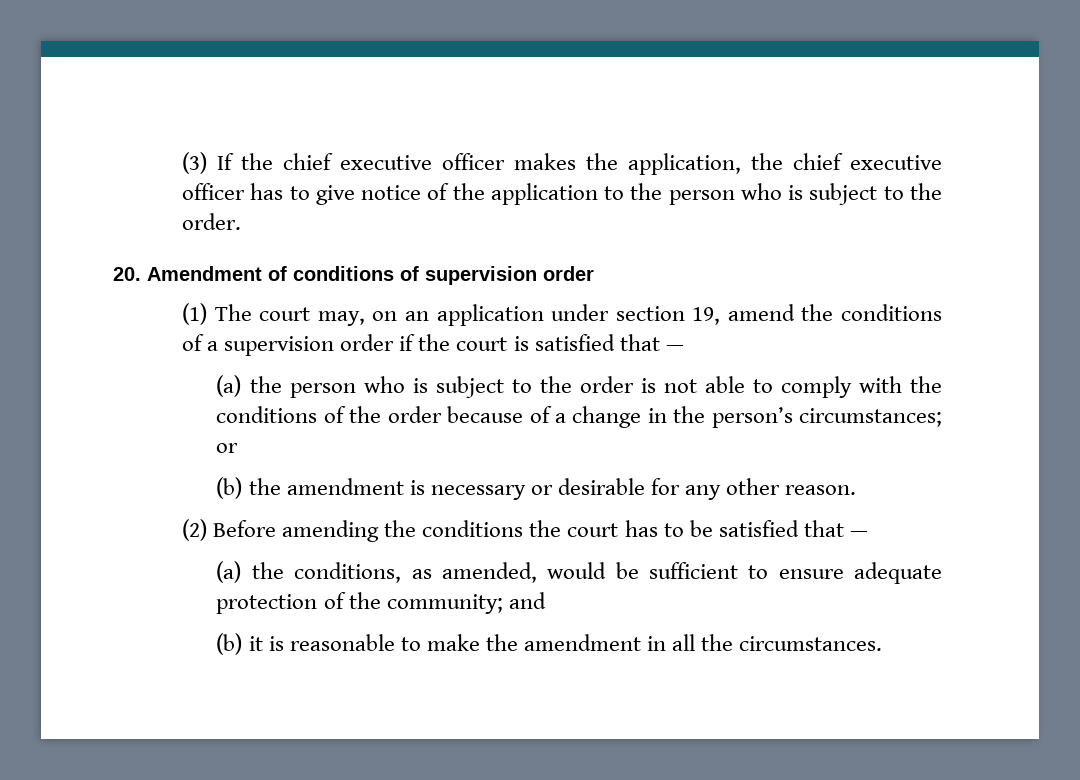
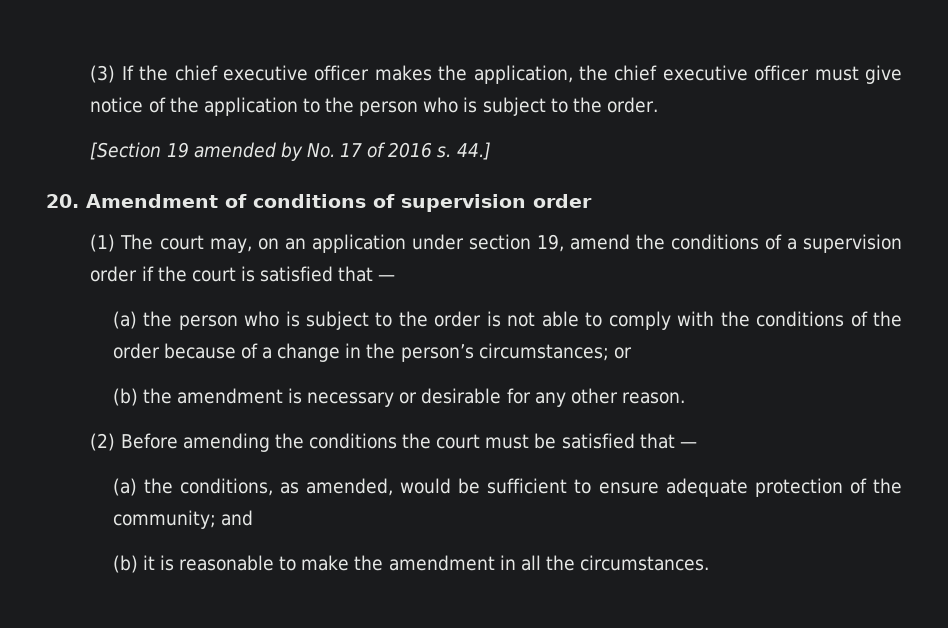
[250,183,310,200] has to -> [814,66,859,81] must
(241, 221) none -> [90,142,491,161] // [Section 19 amended by No. 17 of 2016 s. 44.]
[624,520,684,537] has to -> [485,434,530,449] must

